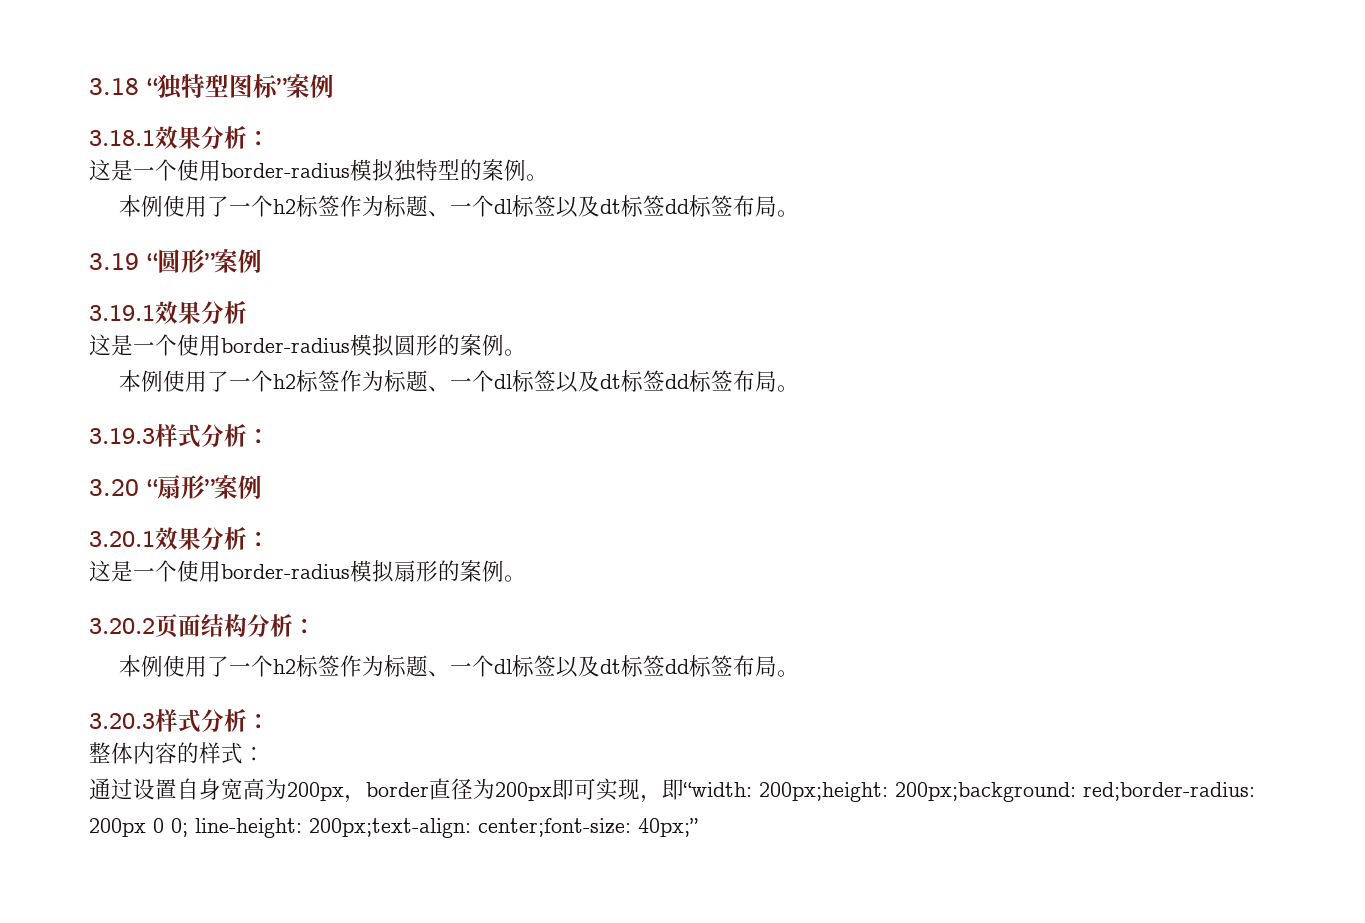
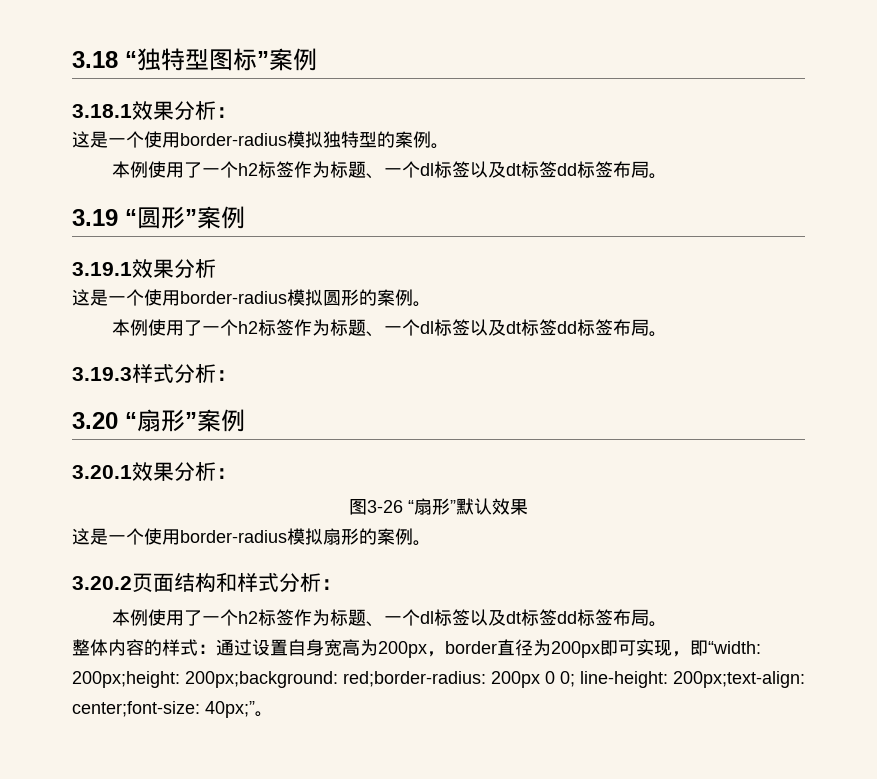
(270, 539) none -> [349,498,528,515] // 图3-26 “扇形”默认效果
(247, 625) none -> [216,572,279,592] 和样式
[89,709,270,733] // 3.20.3样式分析： -> (667, 624) none
(265, 754) // -> (216, 649) none
(698, 827) none -> [255,711,273,717] 。

